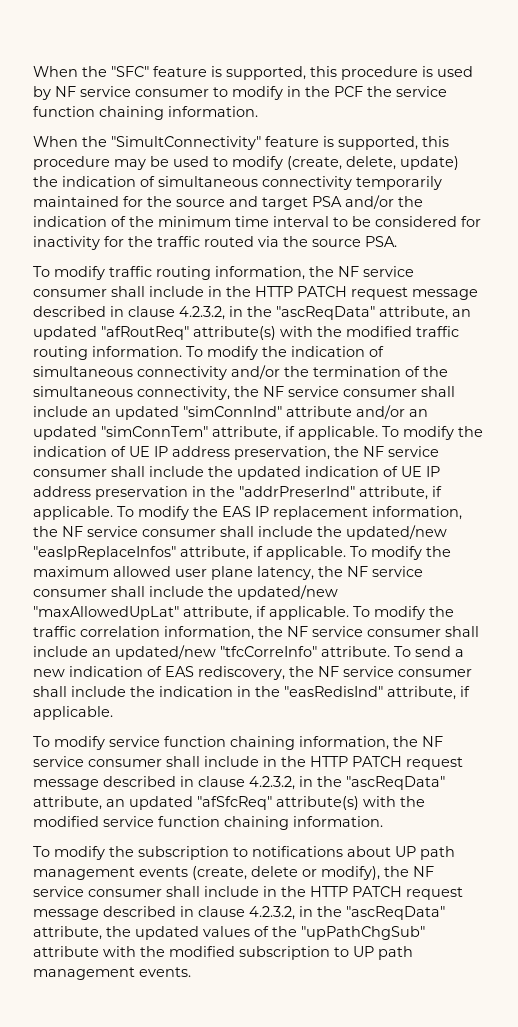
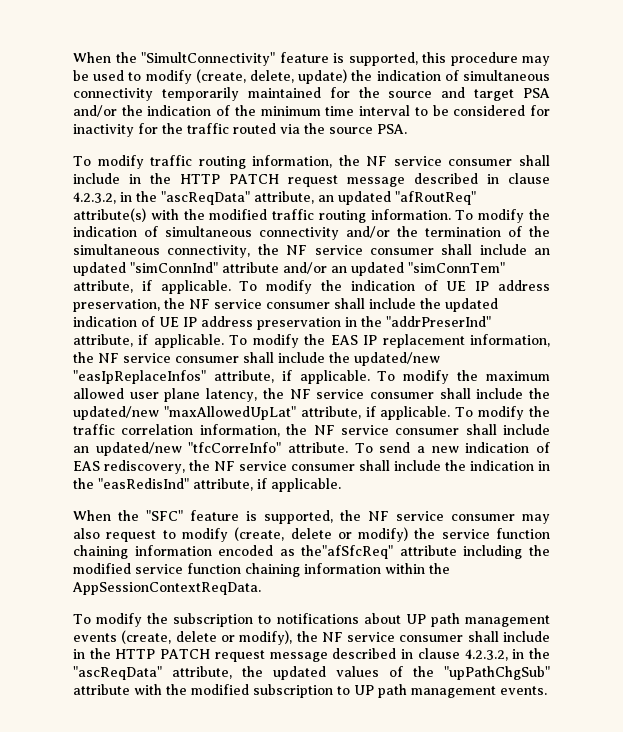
[33,66,473,80] [33,86,447,100] [33,106,258,120] [33,136,107,147] When the "SFC" feature is supported, this procedure is used by NF service consumer to modify in the PCF the service function chaining information. // When the -> [73,52,137,63] When the
[33,736,443,750] [33,756,463,770] [33,776,445,790] [33,796,396,810] To modify service function chaining information, the NF service consumer shall include in the HTTP PATCH request message described in clause 4.2.3.2, in the "ascReqData" attribute, an updated "afSfcReq" attribute(s) with -> [73,510,550,524] [73,527,550,542] [73,545,523,559] When the "SFC" feature is supported, the NF service consumer may also request to modify (create, delete or modify) the service function chaining information encoded as the"afSfcReq" attribute including
[293,816,383,827] information. -> [304,563,450,574] [72,582,261,595] information within the AppSessionContextReqData.

